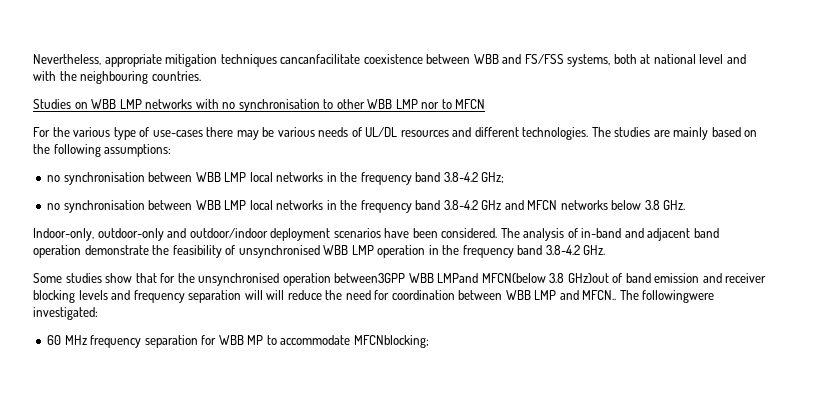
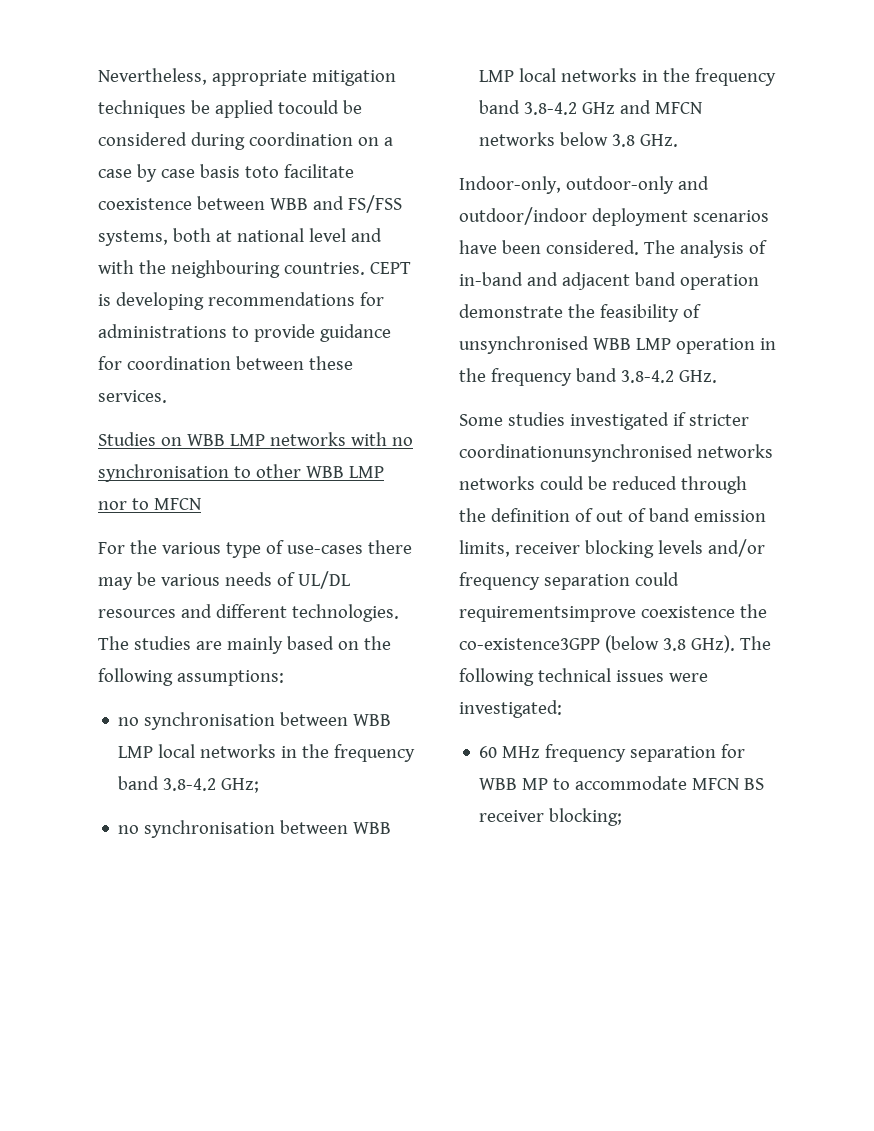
[280,54,361,64] cancanfacilitate -> [190,100,362,118] [98,132,393,150] [98,164,354,182] be applied tocould be considered during coordination on a case by case basis toto facilitate
(201, 76) none -> [369,262,411,274] [98,292,384,310] [98,324,391,342] [98,356,353,370] [98,390,167,403] CEPT is developing recommendations for administrations to provide guidance for coordination between these services.
[105,273,609,286] show that for the unsynchronised operation between3GPP WBB LMPand MFCN(below 3.8 GHz)out -> [569,412,749,430] [459,444,773,462] [459,476,747,494] [459,508,623,522] investigated if stricter coordinationunsynchronised networks networks could be reduced through the definition of out
[702,273,722,283] and -> [459,540,510,557] limits,
[111,290,715,303] and frequency separation will will reduce the need for coordination between WBB LMP and MFCN.. The followingwere -> [707,539,765,557] [459,572,679,590] [459,604,767,622] [459,635,771,653] [459,668,708,686] and/or frequency separation could requirementsimprove coexistence the co-existence3GPP (below 3.8 GHz). The following technical issues were
[353,335,429,348] MFCNblocking; -> [692,778,765,790] [479,808,623,826] MFCN BS receiver blocking;

